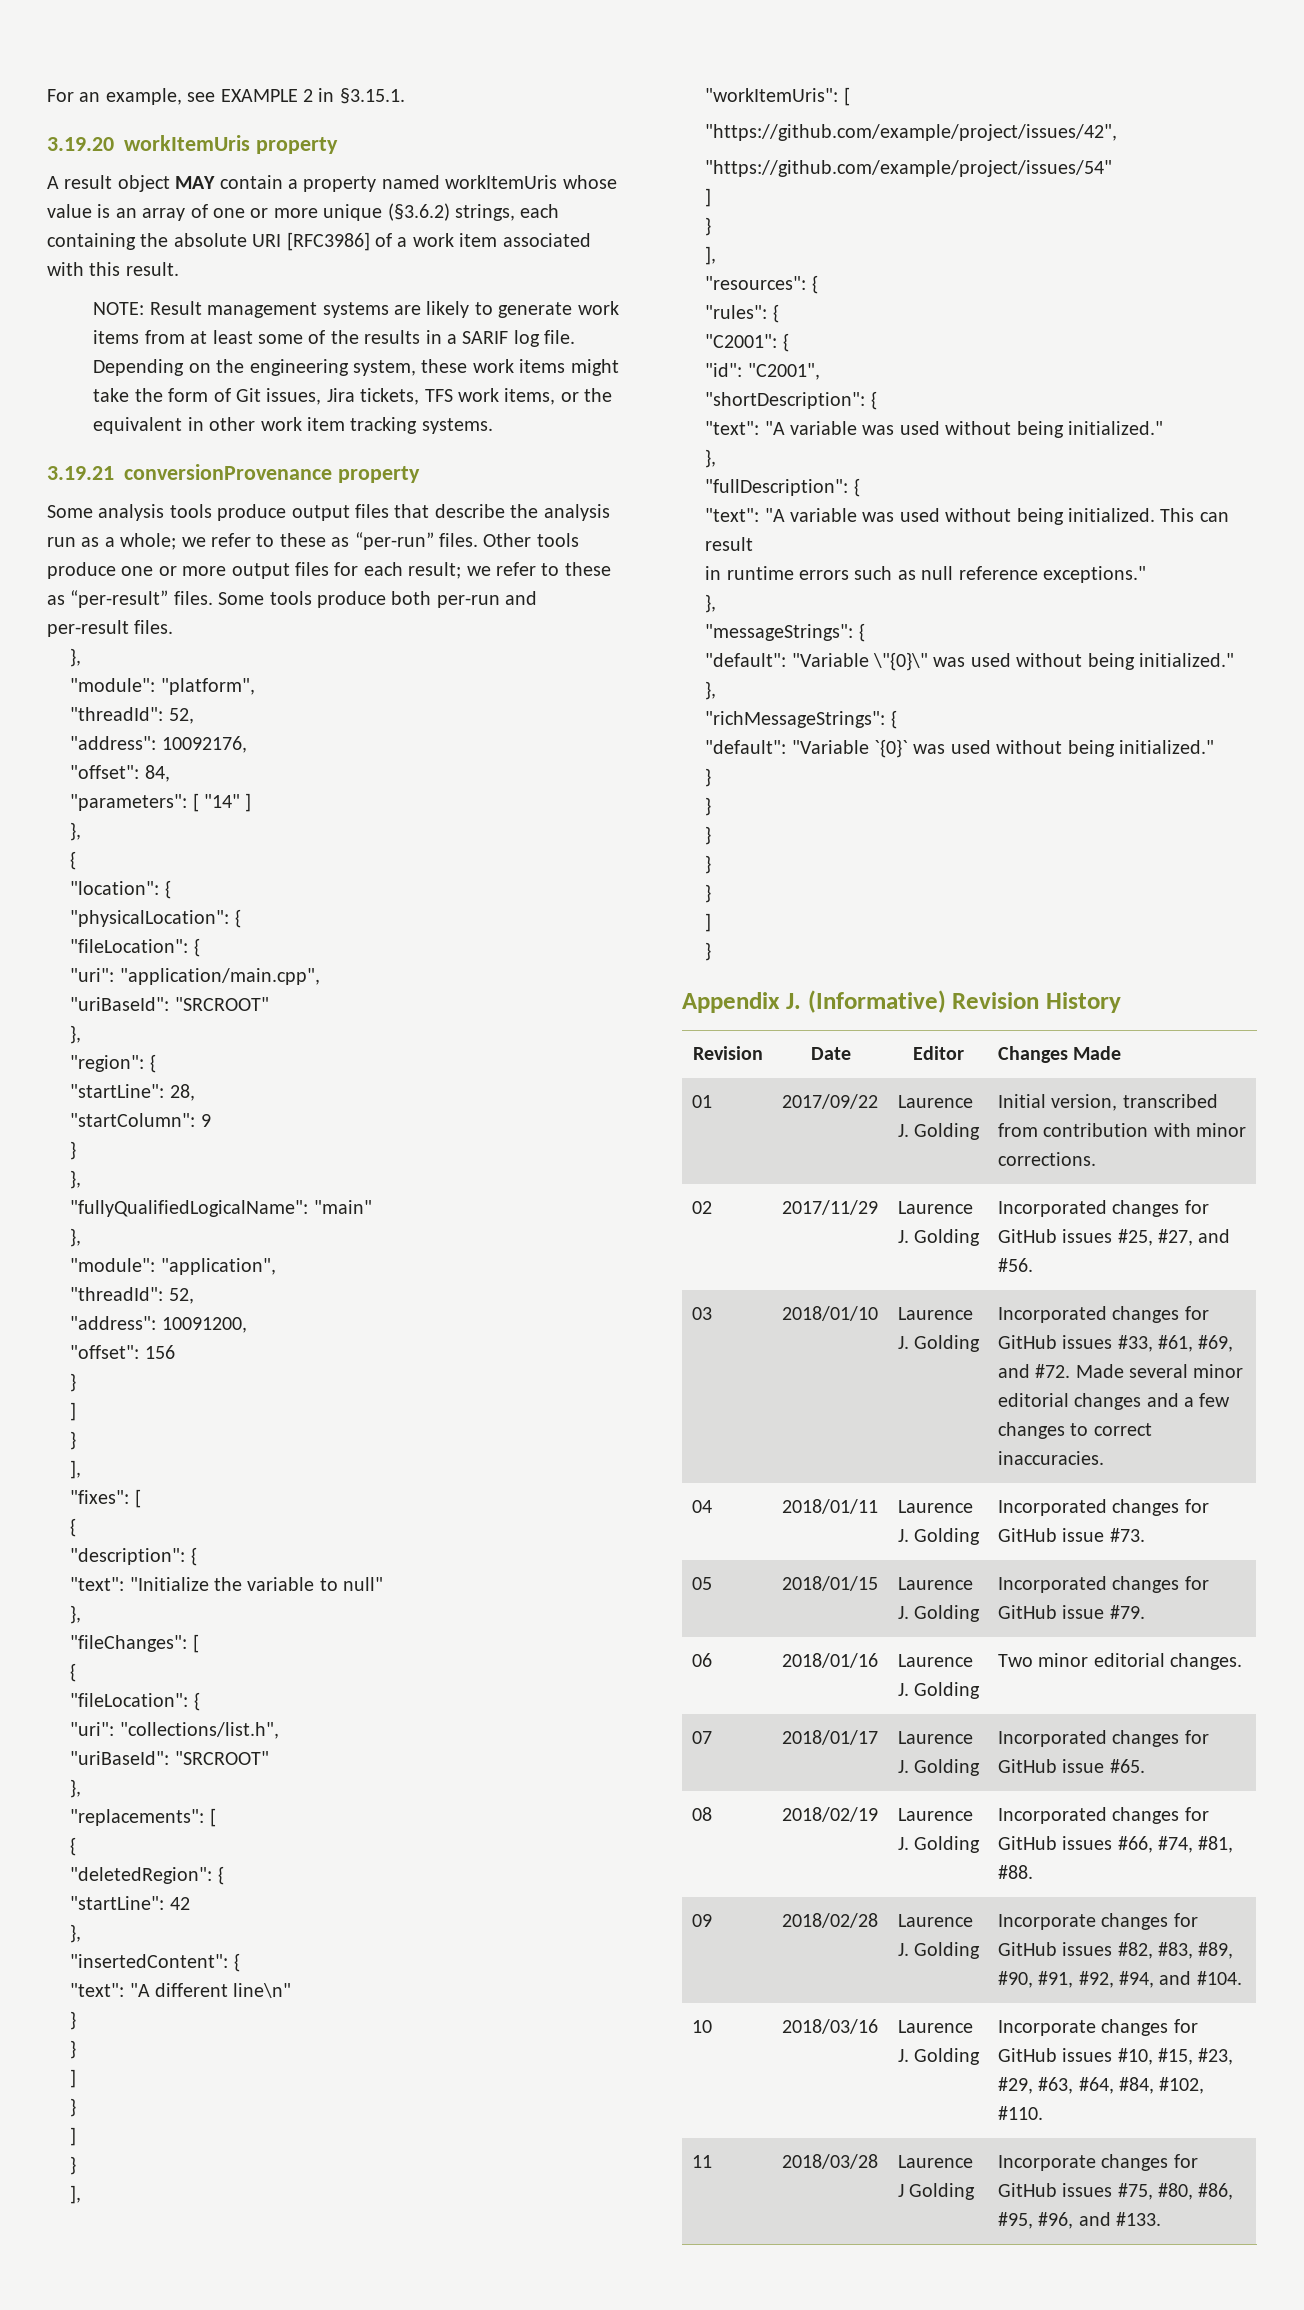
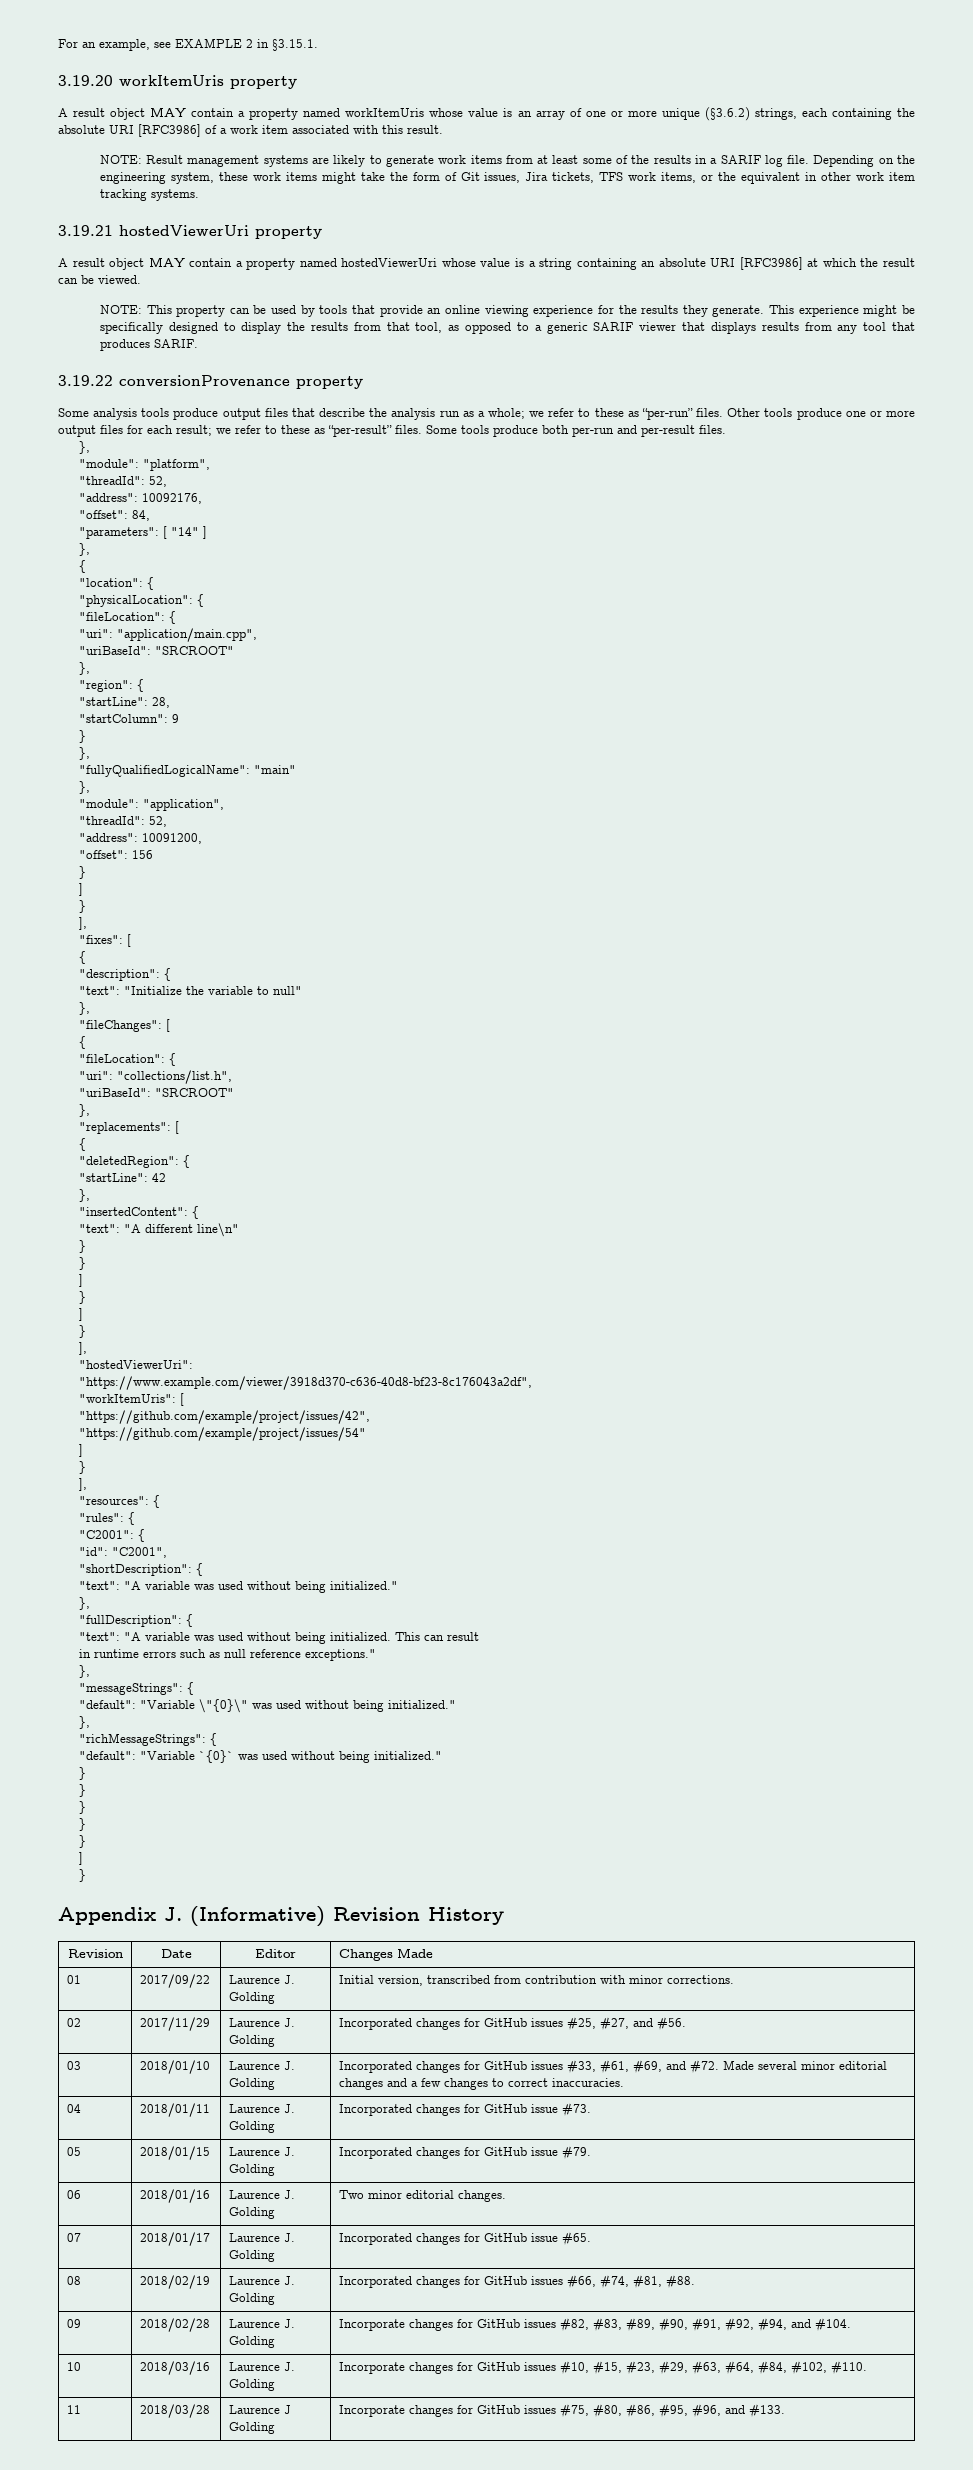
(114, 473) none -> [119,225,323,239] [58,257,915,270] [58,275,141,284] [99,305,916,317] [99,322,915,334] [99,339,198,351] [58,375,113,386] hostedViewerUri property // A result object MAY contain a property named hostedViewerUri whose value is a string containing an absolute URI [RFC3986] at which the result can be viewed. // NOTE: This property can be used by tools that provide an online viewing experience for the results they generate. This experience might be specifically designed to display the results from that tool, as opposed to a generic SARIF viewer that displays results from any tool that produces SARIF. // 3.19.22
(82, 2194) none -> [78,1360,193,1369] [78,1376,532,1390] // "hostedViewerUri": // "https://www.example.com/viewer/3918d370-c636-40d8-bf23-8c176043a2df",

